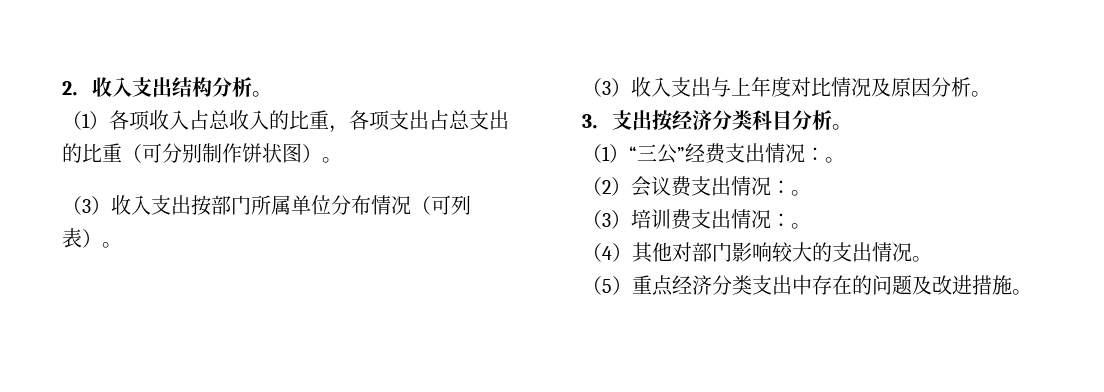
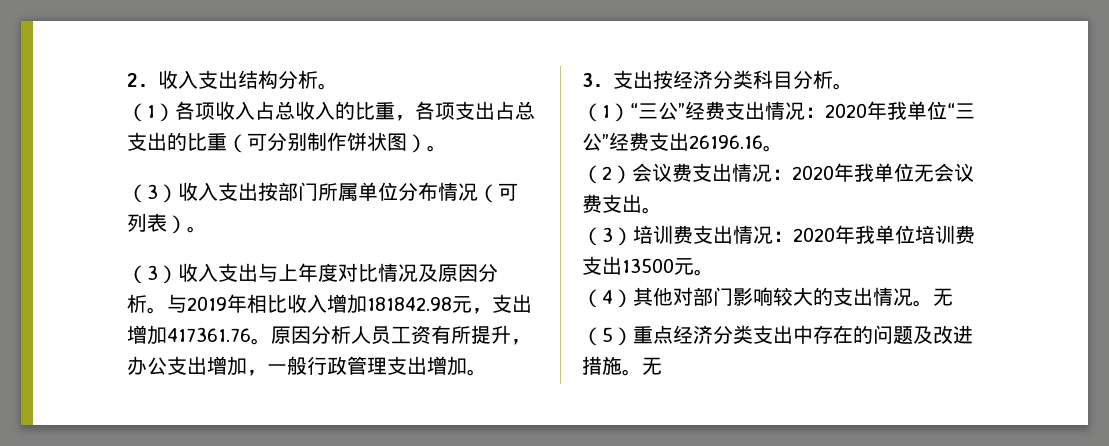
(991, 94) none -> [167,294,532,314] [127,325,531,345] [127,356,487,376] 与2019年相比收入增加181842.98元，支出增加417361.76。原因分析人员工资有所提升，办公支出增加，一般行政管理支出增加。
(825, 154) none -> [825,101,975,120] [582,132,763,151] 2020年我单位“三公”经费支出26196.16
(791, 187) none -> [792,163,974,182] [582,194,642,213] 2020年我单位无会议费支出
(791, 220) none -> [793,225,975,244] [582,256,694,275] 2020年我单位培训费支出13500元
(932, 259) none -> [933,288,953,306] 无
(1032, 292) none -> [642,357,662,375] 无

